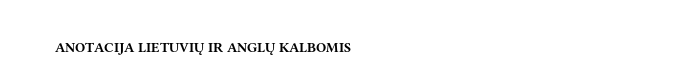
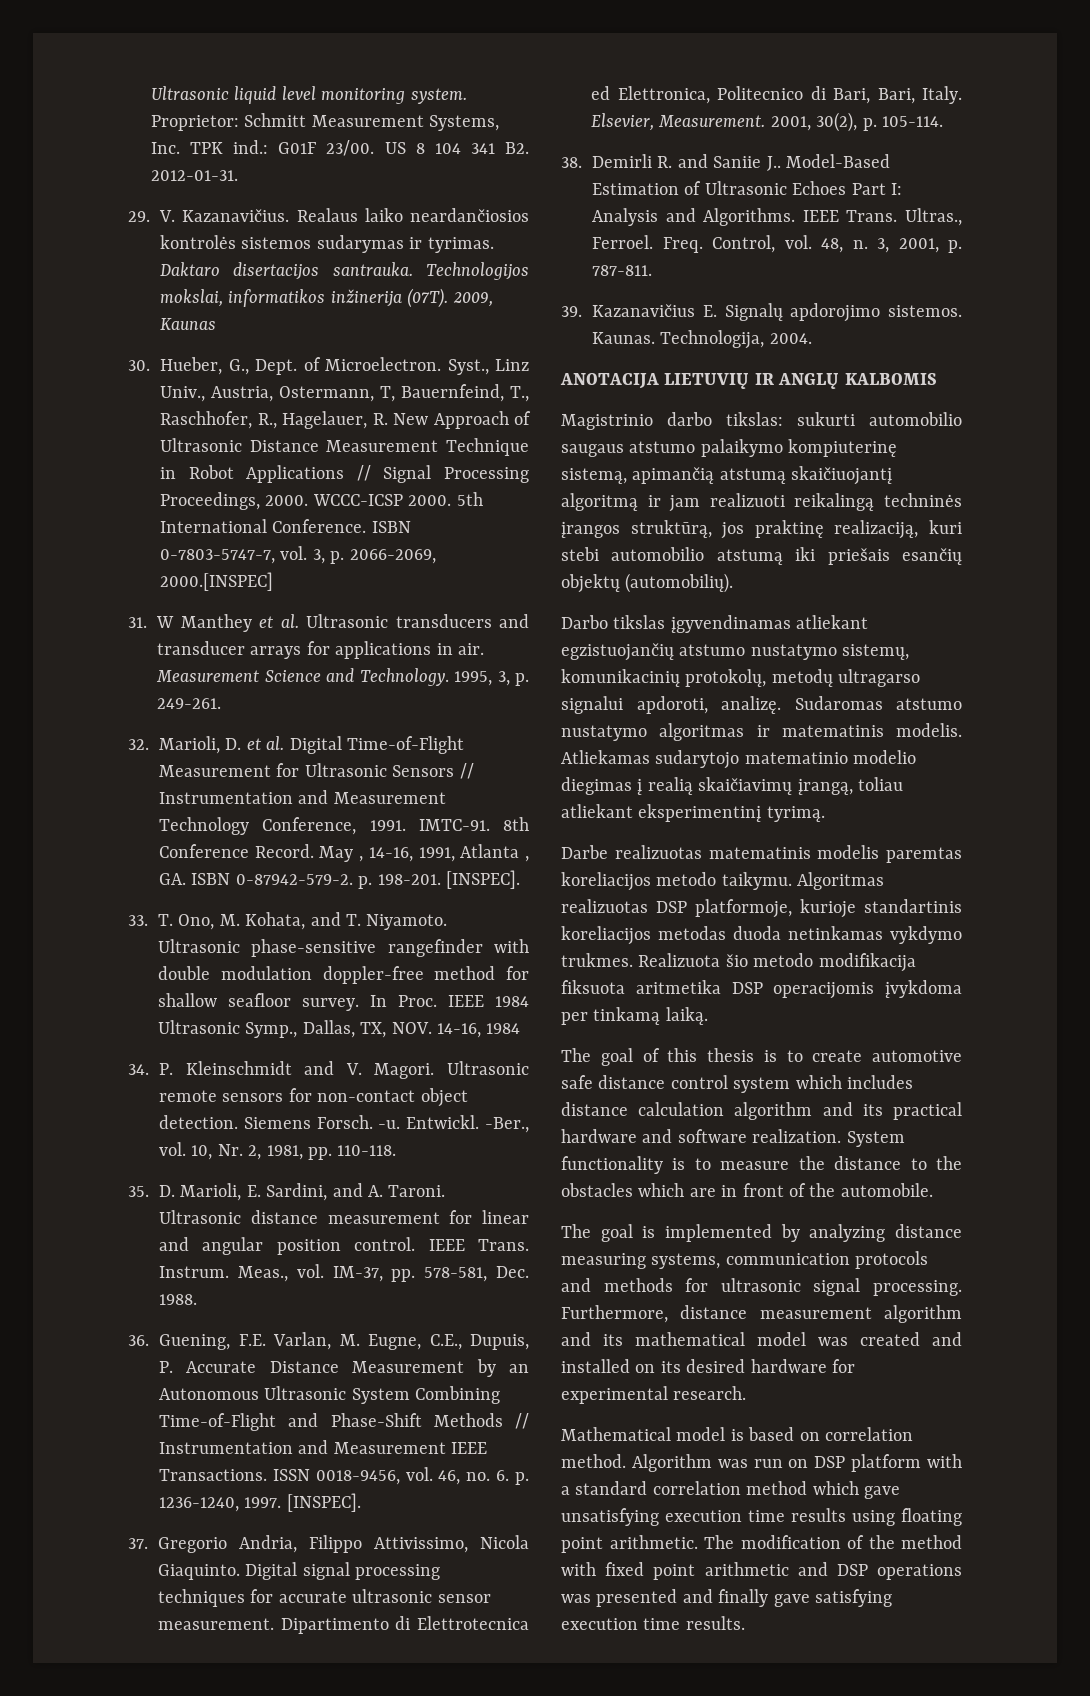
(55, 48) none -> [151,86,467,104] [151,113,500,131] [151,140,529,156] [151,170,239,181] [128,208,529,222] [160,235,494,253] [160,262,529,280] [160,288,493,308] [160,318,216,330] [128,357,529,375] [160,384,529,402] [160,411,531,429] [160,438,529,456] [160,465,529,483] [160,492,483,510] [160,519,411,533] [160,546,436,564] [160,572,273,591] [128,614,529,632] [157,641,484,659] [156,668,529,686] [157,698,221,709] [128,736,464,754] [159,763,474,779] [159,790,446,804] [159,817,529,835] [159,844,529,862] [159,870,520,889] [128,912,448,930] [158,939,529,957] [158,966,529,984] [158,993,529,1011] [158,1020,521,1038] [128,1061,529,1079] [159,1088,468,1107] [159,1115,529,1133] [159,1142,397,1160] [128,1183,446,1201] [159,1210,529,1224] [159,1237,529,1255] [159,1264,529,1282] [159,1294,197,1305] [128,1332,529,1350] [159,1359,529,1377] [159,1386,501,1404] [159,1413,529,1431] [159,1440,488,1454] [159,1467,529,1485] [159,1493,361,1512] [128,1535,529,1553] [158,1562,441,1580] [158,1589,491,1607] [158,1616,529,1634] [591,86,962,104] [591,112,943,132] [561,154,890,171] [592,181,902,195] [592,208,962,226] [592,235,962,253] [592,265,652,276] [561,303,962,322] [592,330,812,349] Ultrasonic liquid level monitoring system. Proprietor: Schmitt Measurement Systems, Inc. TPK ind.: G01F 23/00. US 8 104 341 B2. 2012-01-31. // 29. V. Kazanavičius. Realaus laiko neardančiosios kontrolės sistemos sudarymas ir tyrimas. Daktaro disertacijos santrauka. Technologijos mokslai, informatikos inžinerija (07T). 2009, Kaunas // 30. Hueber, G., Dept. of Microelectron. Syst., Linz Univ., Austria, Ostermann, T, Bauernfeind, T., Raschhofer, R., Hagelauer, R. New Approach of Ultrasonic Distance Measurement Technique in Robot Applications // Signal Processing Proceedings, 2000. WCCC-ICSP 2000. 5th International Conference. ISBN 0-7803-5747-7, vol. 3, p. 2066-2069, 2000.[INSPEC] // 31. W Manthey et al. Ultrasonic transducers and transducer arrays for applications in air. Measurement Science and Technology. 1995, 3, p. 249-261. // 32. Marioli, D. et al. Digital Time-of-Flight Measurement for Ultrasonic Sensors // Instrumentation and Measurement Technology Conference, 1991. IMTC-91. 8th Conference Record. May , 14-16, 1991, Atlanta , GA. ISBN 0-87942-579-2. p. 198-201. [INSPEC]. // 33. T. Ono, M. Kohata, and T. Niyamoto. Ultrasonic phase-sensitive rangefinder with double modulation doppler-free method for shallow seafloor survey. In Proc. IEEE 1984 Ultrasonic Symp., Dallas, TX, NOV. 14-16, 1984 // 34. P. Kleinschmidt and V. Magori. Ultrasonic remote sensors for non-contact object detection. Siemens Forsch. -u. Entwickl. -Ber., vol. 10, Nr. 2, 1981, pp. 110-118. // 35. D. Marioli, E. Sardini, and A. Taroni. Ultrasonic distance measurement for linear and angular position control. IEEE Trans. Instrum. Meas., vol. IM-37, pp. 578-581, Dec. 1988. // 36. Guening, F.E. Varlan, M. Eugne, C.E., Dupuis, P. Accurate Distance Measurement by an Autonomous Ultrasonic System Combining Time-of-Flight and Phase-Shift Methods // Instrumentation and Measurement IEEE Transactions. ISSN 0018-9456, vol. 46, no. 6. p. 1236-1240, 1997. [INSPEC]. // 37. Gregorio Andria, Filippo Attivissimo, Nicola Giaquinto. Digital signal processing techniques for accurate ultrasonic sensor measurement. Dipartimento di Elettrotecnica ed Elettronica, Politecnico di Bari, Bari, Italy. Elsevier, Measurement. 2001, 30(2), p. 105-114. // 38. Demirli R. and Saniie J.. Model-Based Estimation of Ultrasonic Echoes Part I: Analysis and Algorithms. IEEE Trans. Ultras., Ferroel. Freq. Control, vol. 48, n. 3, 2001, p. 787-811. // 39. Kazanavičius E. Signalų apdorojimo sistemos. Kaunas. Technologija, 2004. //
(351, 48) none -> [561,412,962,430] [561,439,898,457] [561,466,893,485] [561,493,962,512] [561,520,962,539] [561,547,962,565] [561,573,734,593] [561,615,869,633] [561,643,910,661] [561,669,921,687] [561,696,962,714] [561,723,962,741] [561,750,917,769] [561,777,903,795] [561,804,825,822] [561,845,962,863] [561,872,885,891] [561,899,962,918] [561,926,962,945] [561,953,916,972] [561,980,962,999] [561,1007,708,1025] [561,1048,962,1066] [561,1075,913,1093] [561,1102,962,1120] [561,1129,905,1147] [561,1156,962,1174] [561,1183,933,1197] [561,1224,962,1242] [561,1251,929,1269] [561,1278,962,1296] [561,1305,962,1323] [561,1332,962,1346] [561,1359,855,1373] [561,1386,747,1404] [561,1427,913,1441] [561,1454,962,1472] [561,1481,900,1499] [561,1508,962,1526] [561,1535,962,1553] [561,1562,962,1580] [561,1589,892,1607] [561,1616,745,1630] // Magistrinio darbo tikslas: sukurti automobilio saugaus atstumo palaikymo kompiuterinę sistemą, apimančią atstumą skaičiuojantį algoritmą ir jam realizuoti reikalingą techninės įrangos struktūrą, jos praktinę realizaciją, kuri stebi automobilio atstumą iki priešais esančių objektų (automobilių). // Darbo tikslas įgyvendinamas atliekant egzistuojančių atstumo nustatymo sistemų, komunikacinių protokolų, metodų ultragarso signalui apdoroti, analizę. Sudaromas atstumo nustatymo algoritmas ir matematinis modelis. Atliekamas sudarytojo matematinio modelio diegimas į realią skaičiavimų įrangą, toliau atliekant eksperimentinį tyrimą. // Darbe realizuotas matematinis modelis paremtas koreliacijos metodo taikymu. Algoritmas realizuotas DSP platformoje, kurioje standartinis koreliacijos metodas duoda netinkamas vykdymo trukmes. Realizuota šio metodo modifikacija fiksuota aritmetika DSP operacijomis įvykdoma per tinkamą laiką. // The goal of this thesis is to create automotive safe distance control system which includes distance calculation algorithm and its practical hardware and software realization. System functionality is to measure the distance to the obstacles which are in front of the automobile. // The goal is implemented by analyzing distance measuring systems, communication protocols and methods for ultrasonic signal processing. Furthermore, distance measurement algorithm and its mathematical model was created and installed on its desired hardware for experimental research. // Mathematical model is based on correlation method. Algorithm was run on DSP platform with a standard correlation method which gave unsatisfying execution time results using floating point arithmetic. The modification of the method with fixed point arithmetic and DSP operations was presented and finally gave satisfying execution time results.

